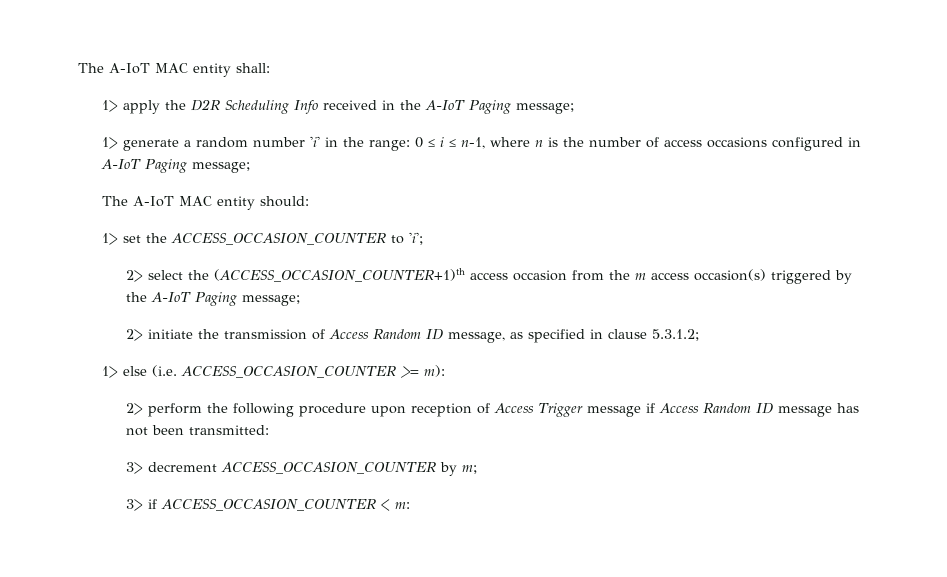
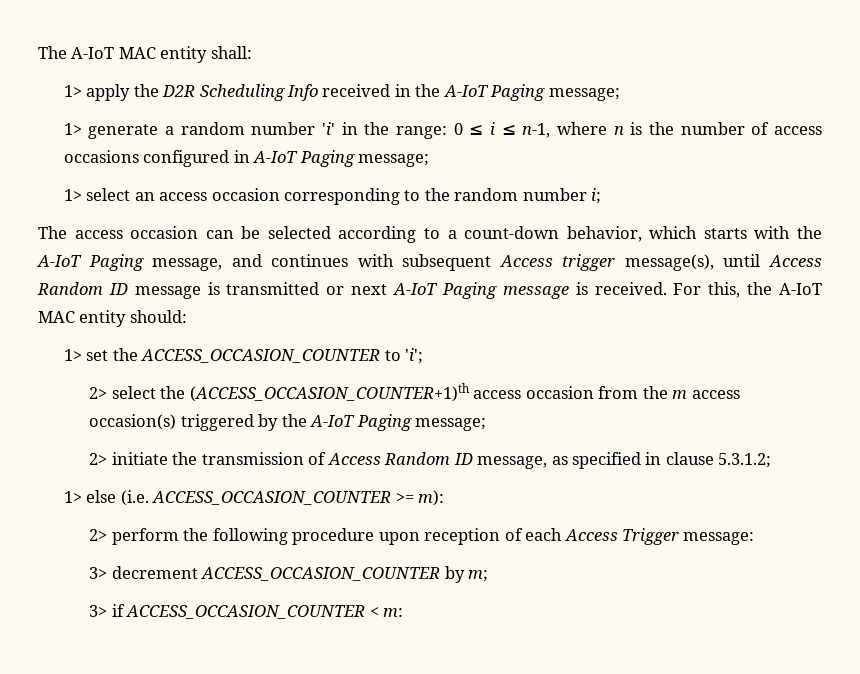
[101,196,128,206] The -> [63,188,602,205] [38,226,822,243] [37,254,822,271] [37,282,773,299] 1> select an access occasion corresponding to the random number i; // The access occasion can be selected according to a count-down behavior, which starts with the A-IoT Paging message, and continues with subsequent Access trigger message(s), until Access Random ID message is transmitted or next A-IoT Paging message is received. For this, the
(490, 408) none -> [525,528,563,541] each
[586,403,859,417] [125,425,269,436] message if Access Random ID message has not been transmitted: -> [683,532,755,545] message:

